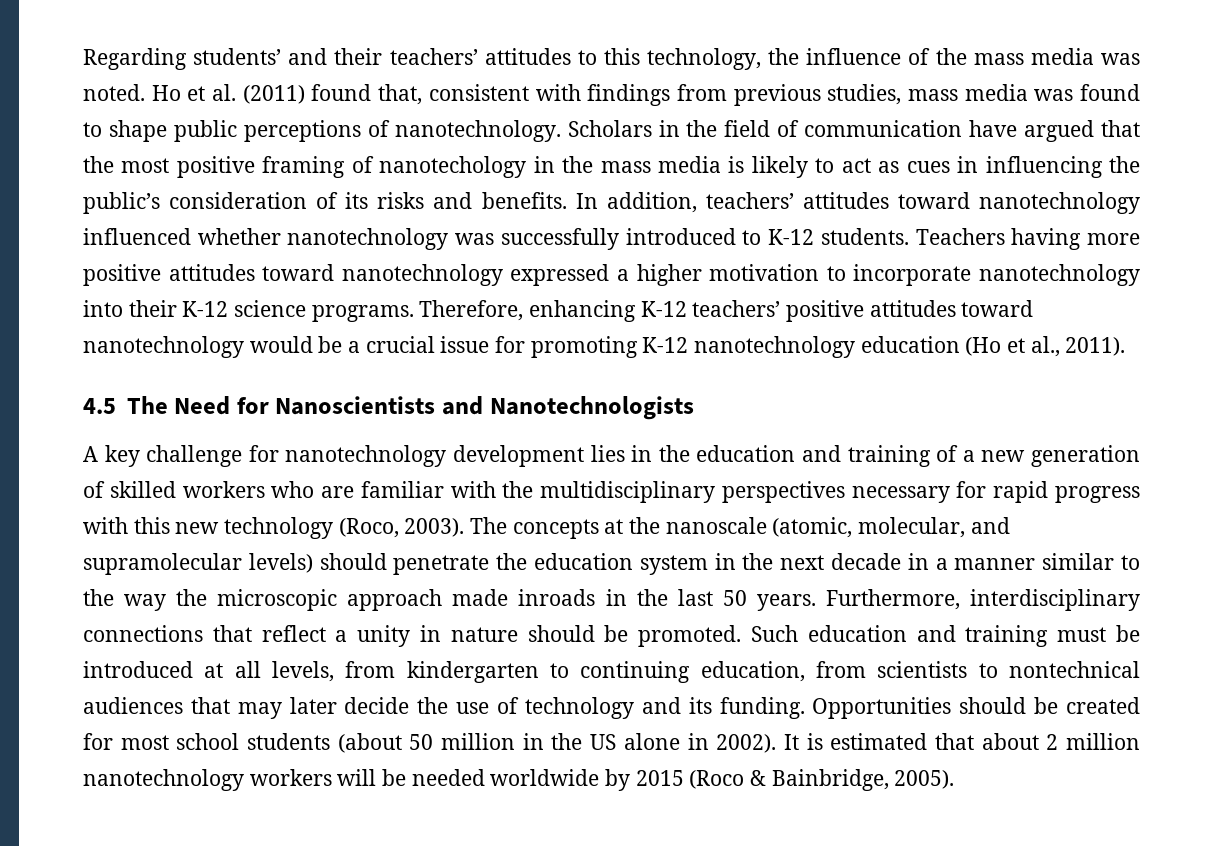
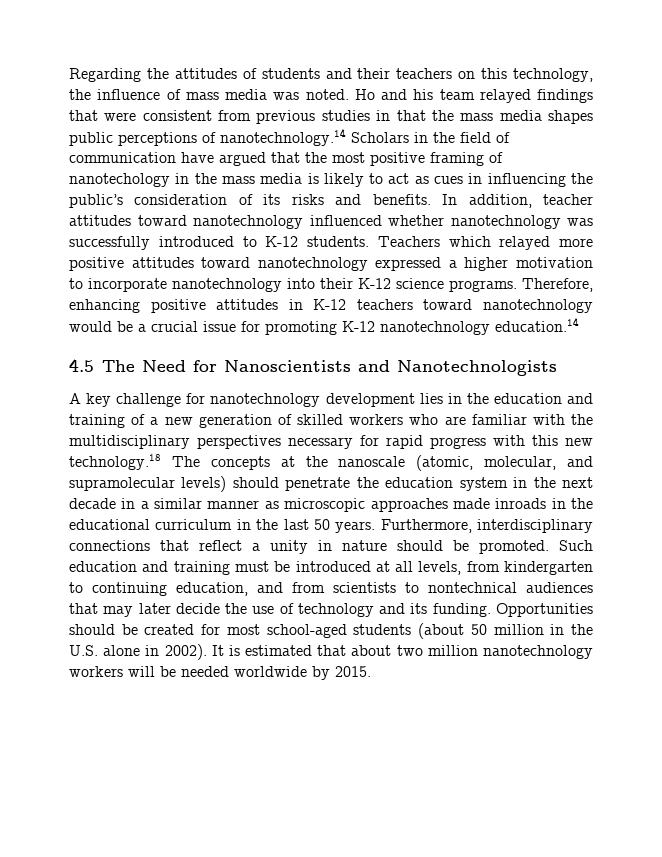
[193,48,597,65] students’ and their teachers’ attitudes to -> [146,68,476,79] the attitudes of students and their teachers on
[935,48,967,65] the -> (181, 94) none
[187,84,1140,106] [83,120,167,142] et al. (2011) found that, consistent with findings from previous studies, mass media was found to shape -> [381,89,593,103] [69,110,594,124] and his team relayed findings that were consistent from previous studies in that the mass media shapes
[394,120,561,142] nanotechnology. -> [220,128,346,146] nanotechnology.14
[705,192,794,209] teachers’ -> [543,194,594,205] teacher
[1011,228,1082,250] having -> [448,236,551,250] which relayed
[640,300,956,322] K-12 teachers’ positive attitudes -> [150,299,413,313] positive attitudes in K-12 teachers
[860,336,1126,357] education (Ho et al., 2011). -> [495,317,579,332] education.14
[224,517,465,539] technology (Roco, 2003). -> [69,454,161,470] technology.18
[954,553,1140,570] [83,589,596,611] manner similar to the way the microscopic approach made inroads -> [154,498,593,512] [69,519,233,530] similar manner as microscopic approaches made inroads in the educational curriculum
(805, 671) none -> [257,582,283,593] and
[176,733,240,750] school -> [266,624,347,638] school-aged
[590,734,617,750] US -> [69,645,98,656] U.S.
[1046,734,1059,750] 2 -> [396,645,423,656] two
[635,769,955,791] 2015 (Roco & Bainbridge, 2005). -> [335,666,371,677] 2015.

